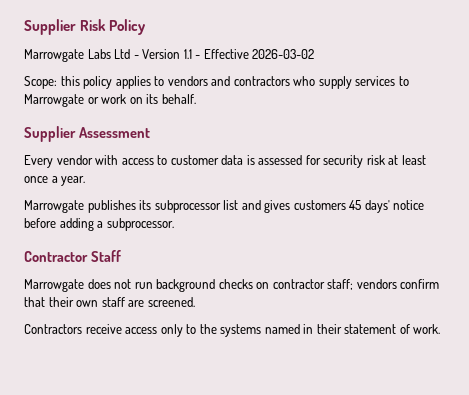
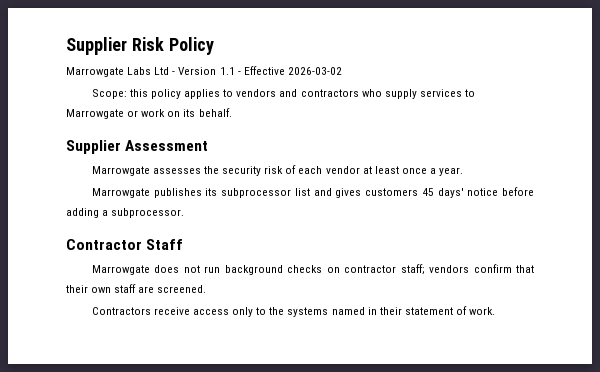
[24,155,385,168] Every vendor with access to customer data is assessed for security risk -> [91,165,360,176] Marrowgate assesses the security risk of each vendor

